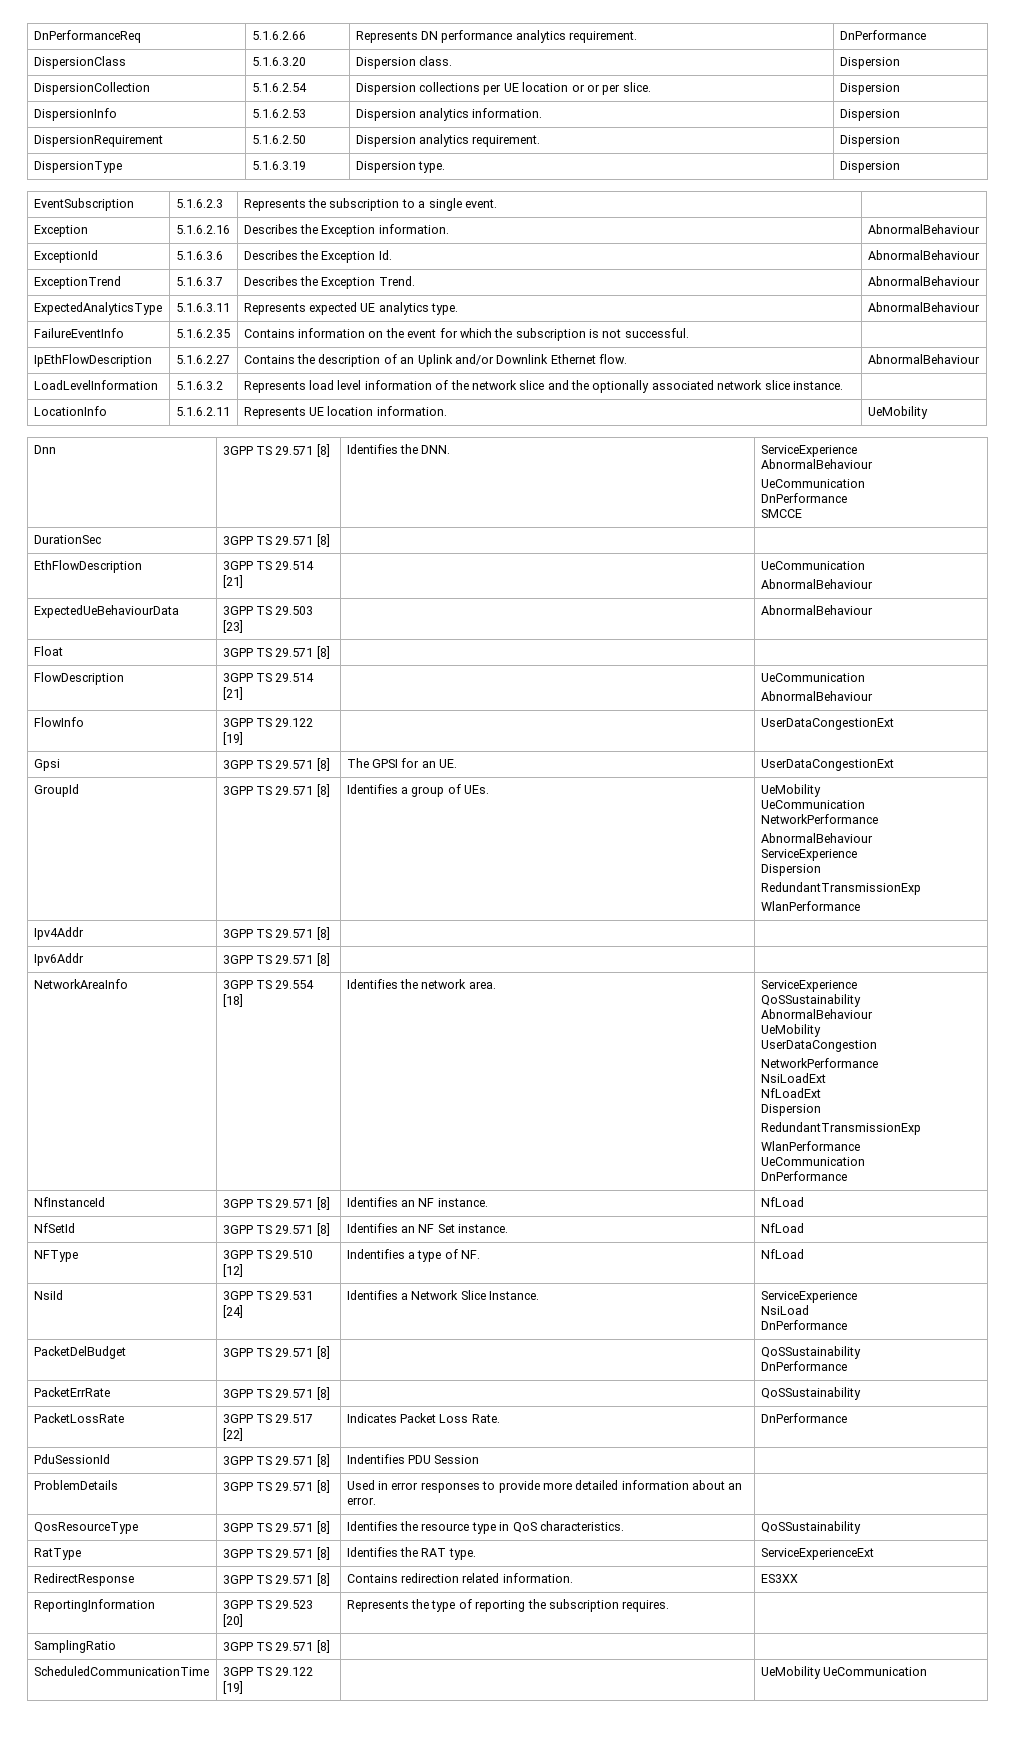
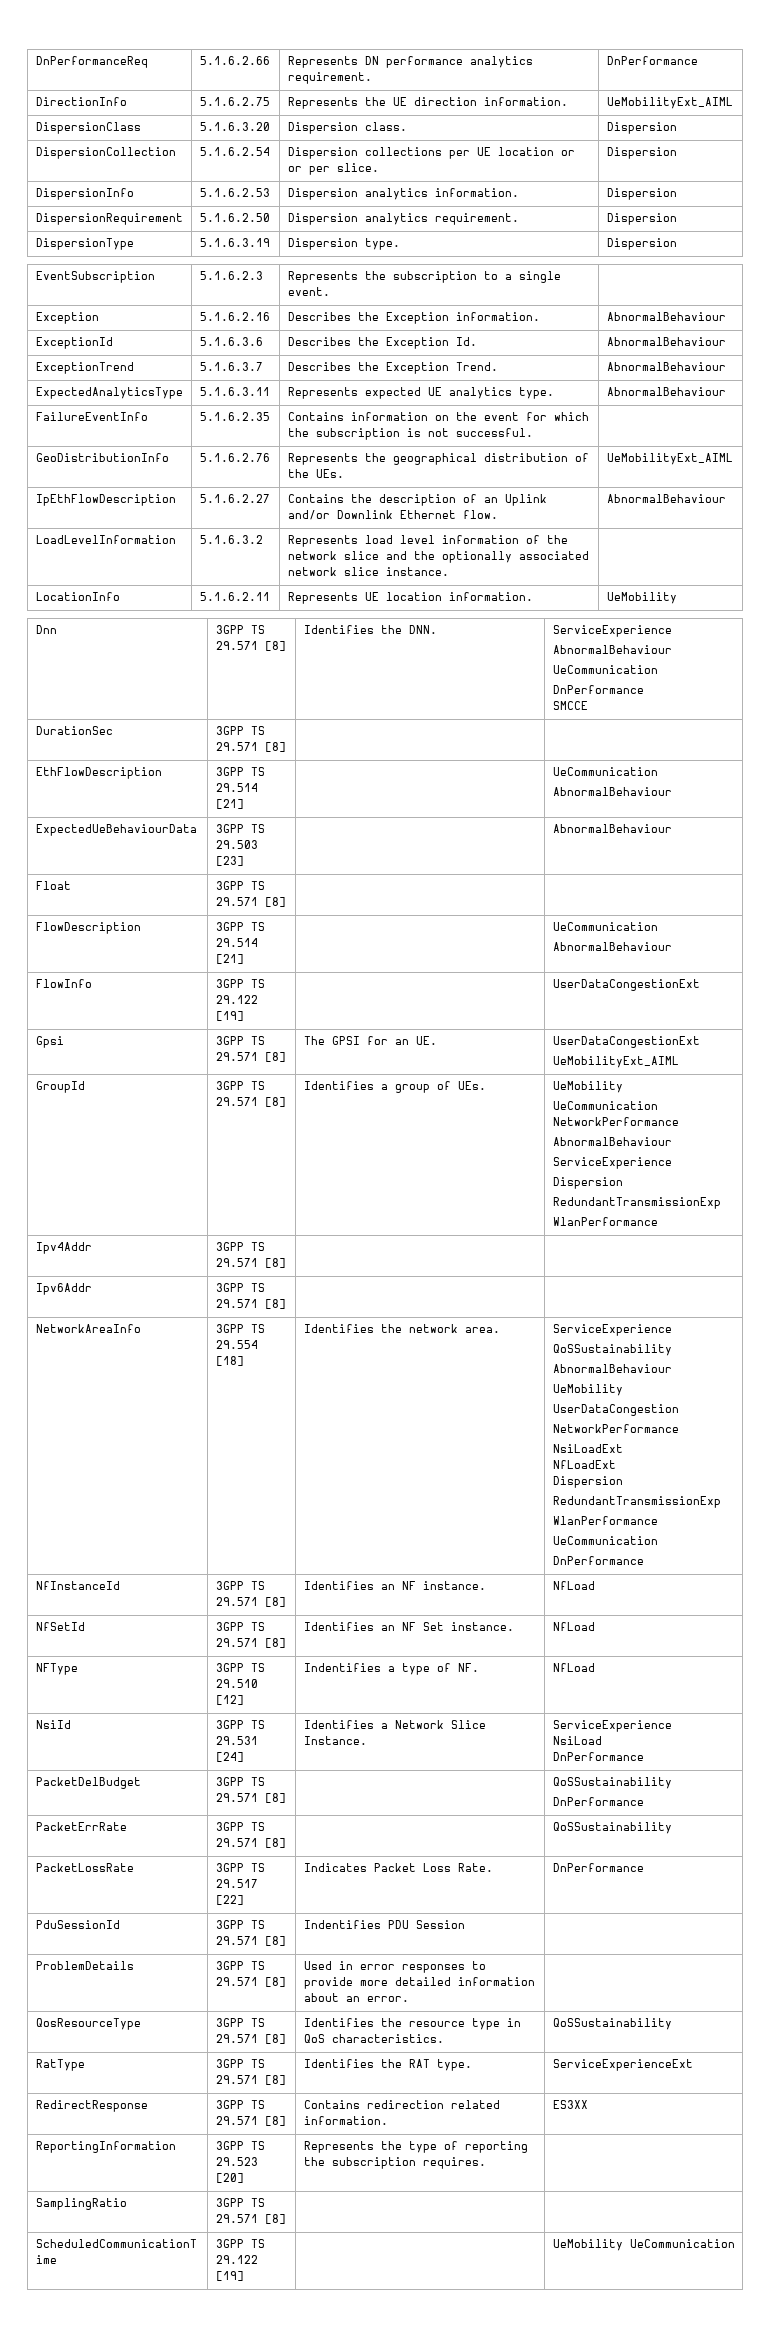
(926, 35) none -> [35,97,127,106] [199,97,270,106] [287,97,568,109] [606,97,733,109] // DirectionInfo | 5.1.6.2.75 | Represents the UE direction information. | UeMobilityExt_AIML
(689, 333) none -> [35,453,169,462] [199,453,270,462] [287,453,589,465] [287,469,344,478] [606,453,733,465] // GeoDistributionInfo | 5.1.6.2.76 | Represents the geographical distribution of the UEs. | UeMobilityExt_AIML
(894, 765) none -> [552,1056,679,1068] // UeMobilityExt_AIML

